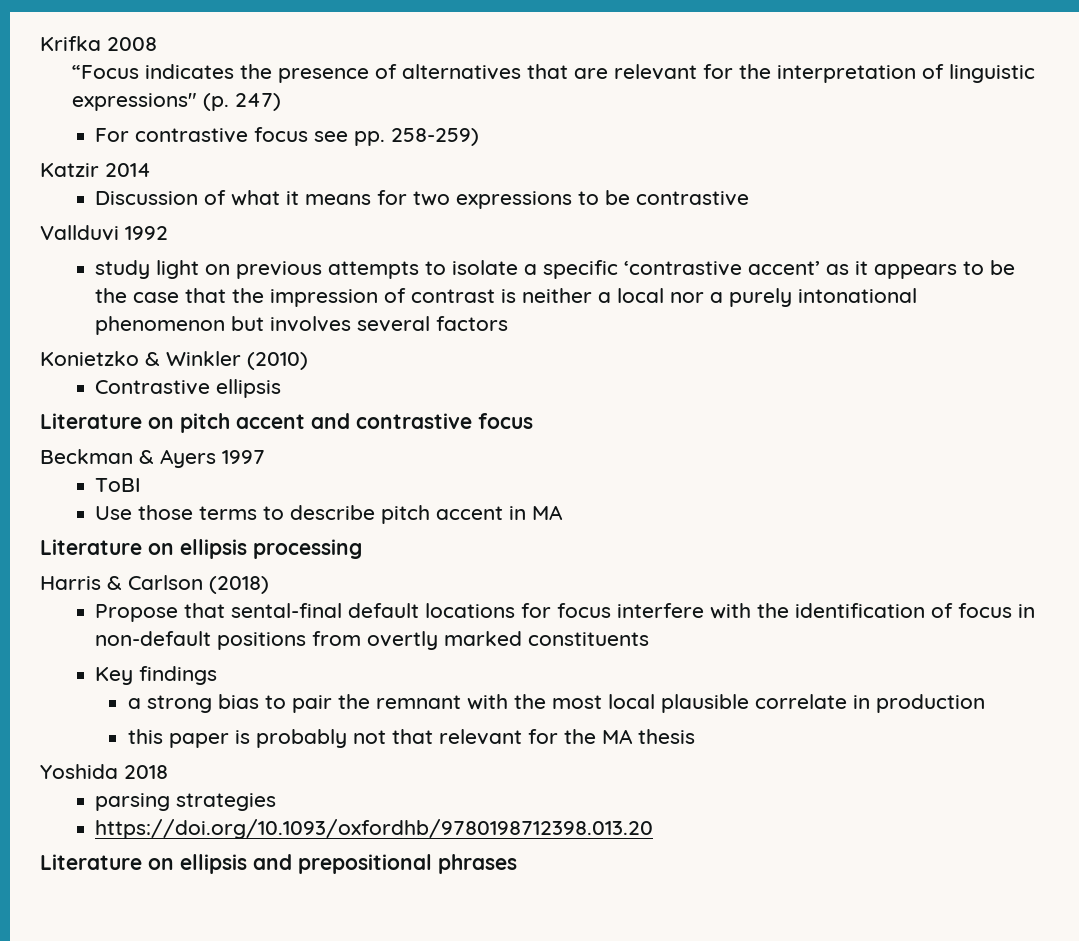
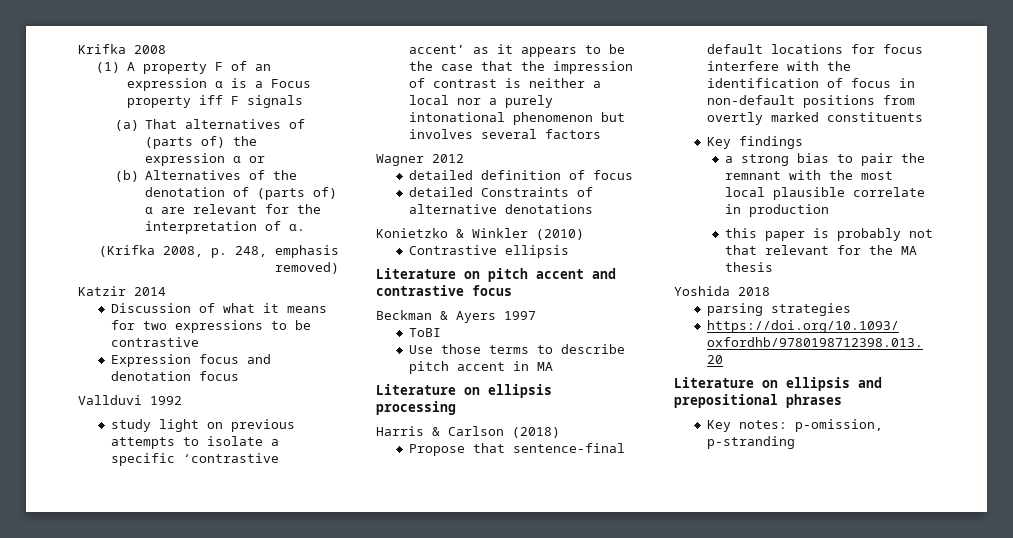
[72,64,569,83] “Focus indicates the presence of alternatives that -> [96,61,271,74] [126,78,311,91] [126,95,303,108] [114,119,306,131] [145,136,258,149] [145,153,266,166] [114,170,298,182] [145,187,338,200] [145,207,154,214] (1) A property F of an expression α is a Focus property iff F signals // (a) That alternatives of (parts of) the expression α or // (b) Alternatives of the denotation of (parts of) α
[949,64,1036,83] [72,93,282,111] [95,127,480,146] linguistic expressions" (p. 247) // For contrastive focus see pp. 258-259) -> [289,224,306,231] [99,245,339,258] [275,262,339,274] α. // (Krifka 2008, p. 248, emphasis removed)
(750, 198) none -> [110,354,271,367] [110,371,239,381] // Expression focus and denotation focus
(509, 323) none -> [376,154,464,166] [408,170,633,180] [408,187,593,197] [408,204,593,214] // Wagner 2012 // detailed definition of focus // detailed Constraints of alternative denotations
[231,603,343,618] sental-final -> [512,443,625,453] sentence-final
(517, 864) none -> [706,419,883,432] [706,436,795,449] // Key notes: p-omission, p-stranding

